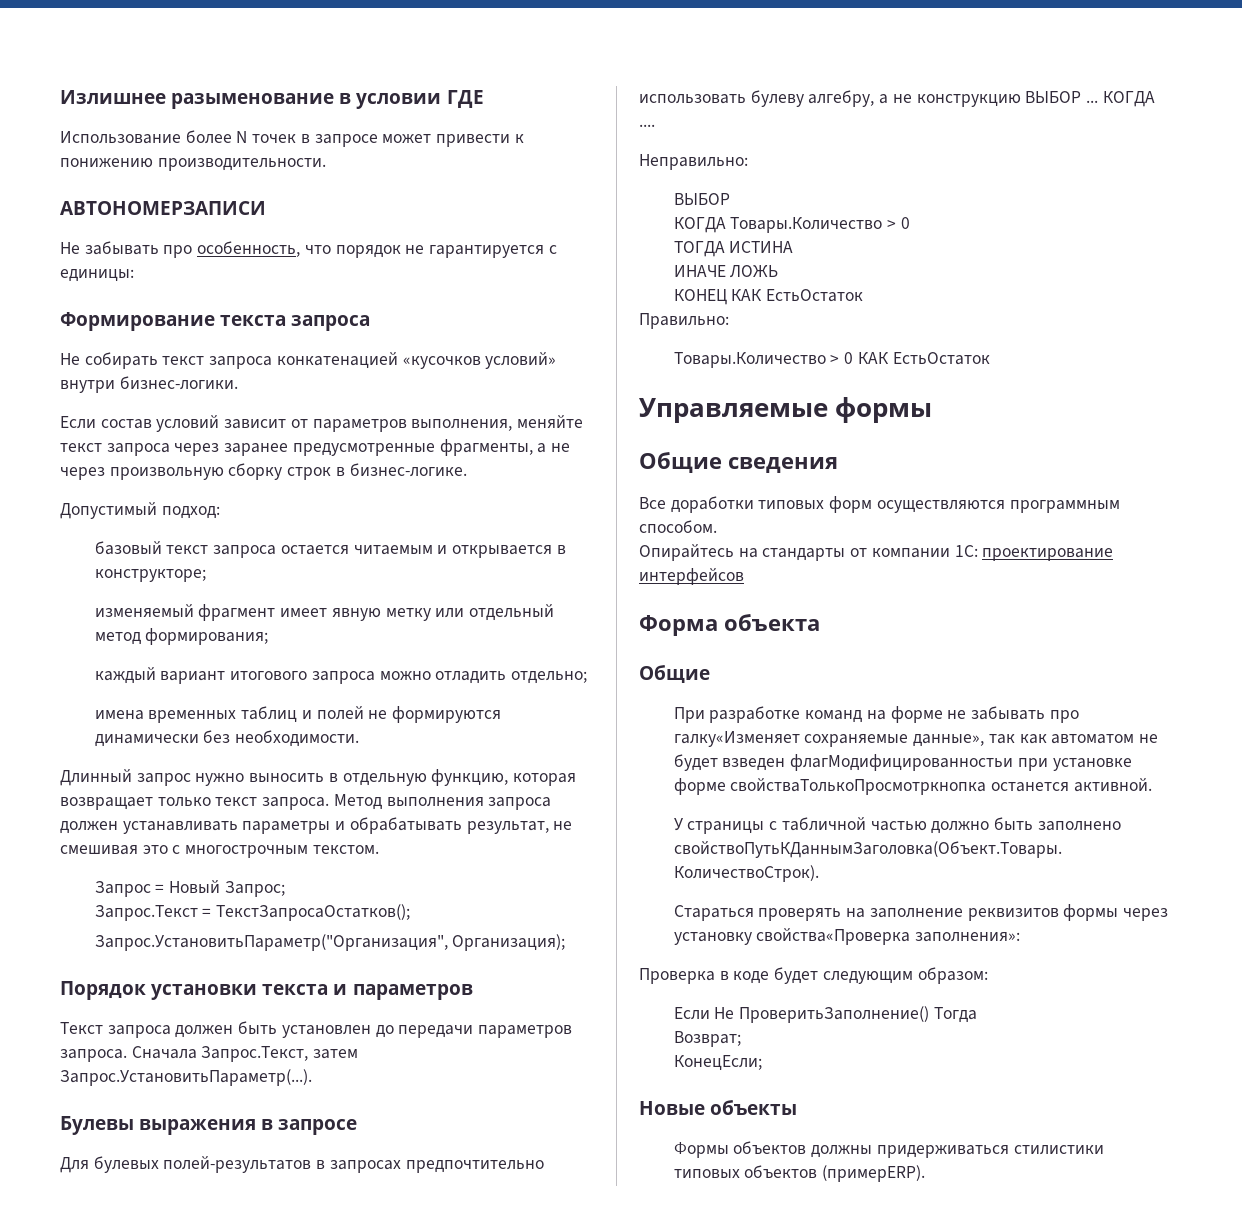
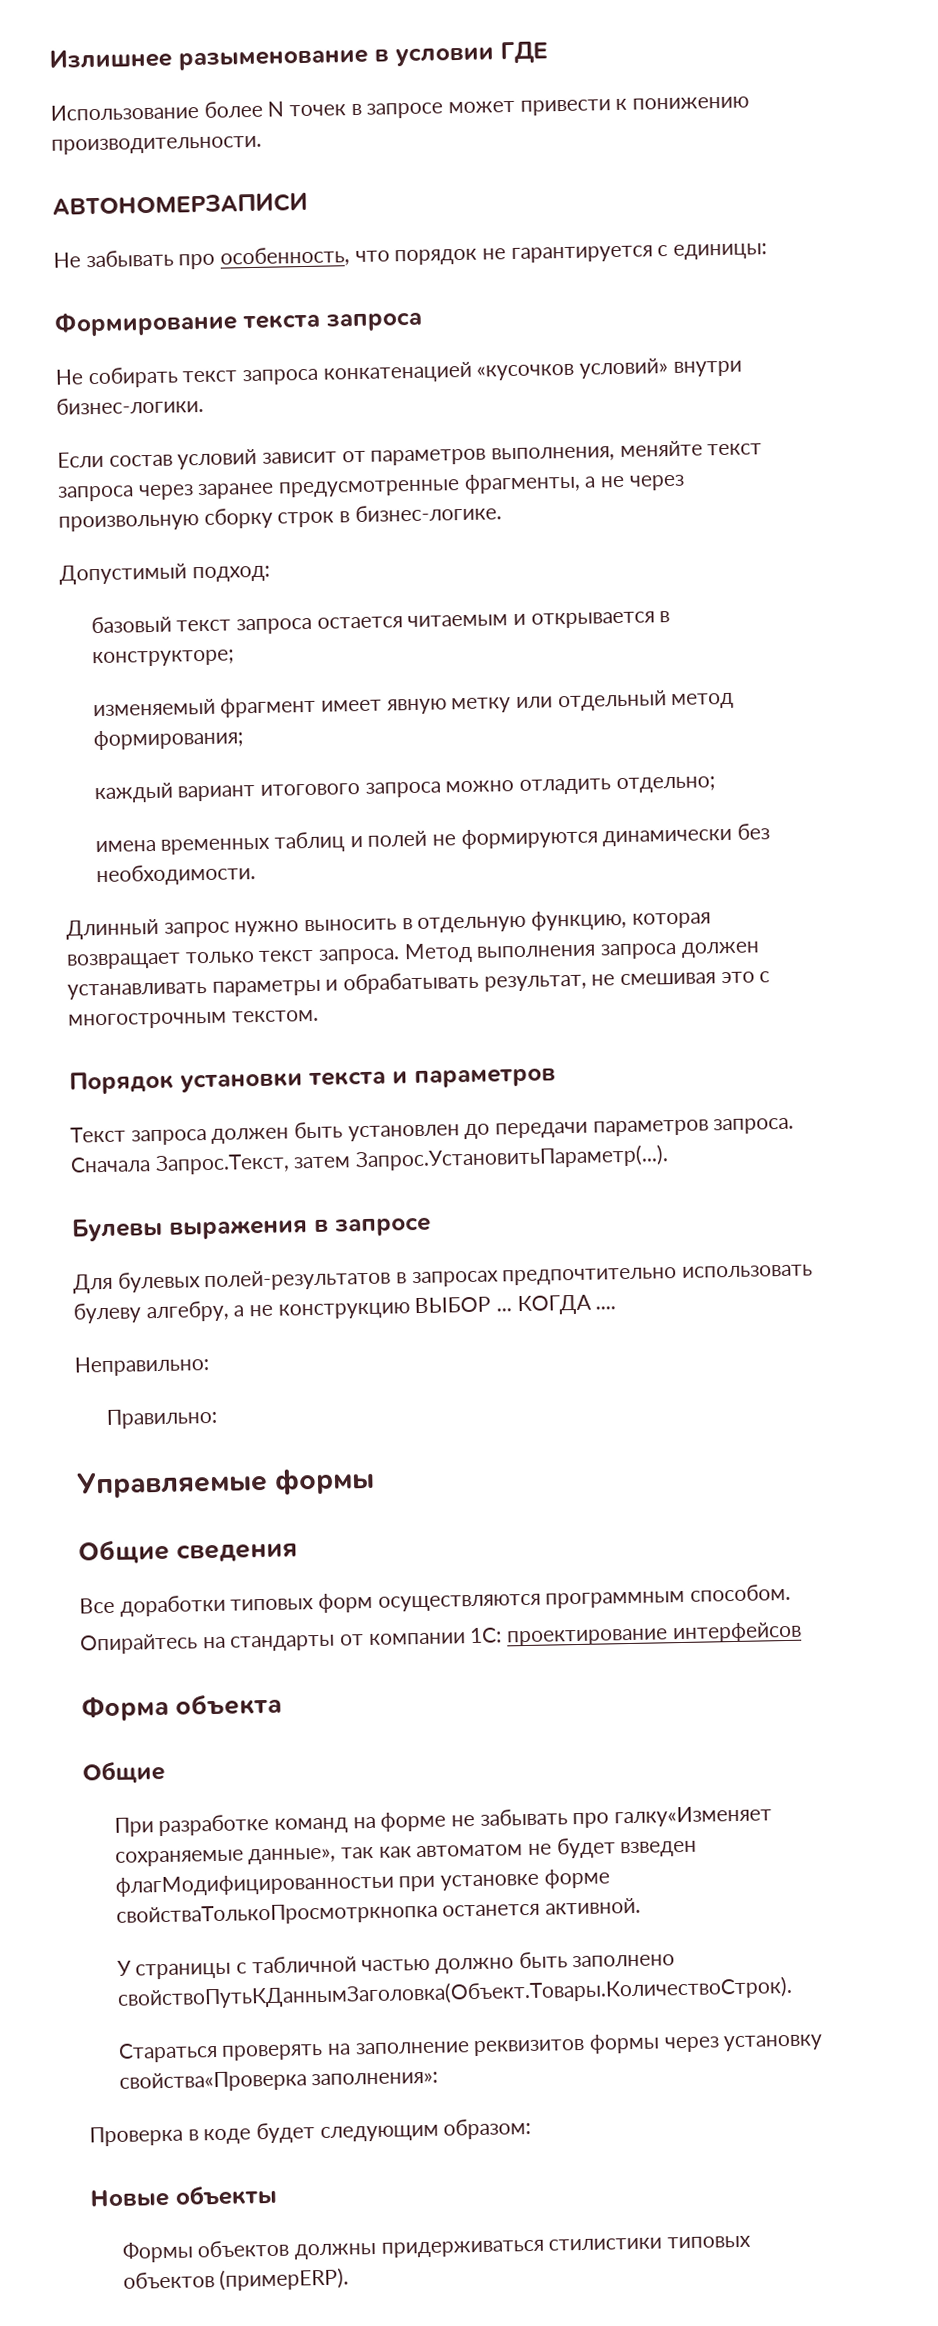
[94,880,285,897] [94,904,411,921] [94,934,566,951] // Запрос = Новый Запрос; // Запрос.Текст = ТекстЗапросаОстатков(); // Запрос.УстановитьПараметр("Организация", Организация); -> (319, 1016) none
[673,193,730,205] [673,217,910,233] [673,241,794,257] [673,265,779,278] [673,289,864,305] [639,313,729,329] [673,352,990,368] ВЫБОР // КОГДА Товары.Количество > 0 // ТОГДА ИСТИНА // ИНАЧЕ ЛОЖЬ // КОНЕЦ КАК ЕстьОстаток // Правильно: // Товары.Количество > 0 КАК ЕстьОстаток -> [105,1407,218,1430] Правильно:
[673,1006,977,1023] [673,1031,741,1047] [673,1055,762,1071] // Если Не ПроверитьЗаполнение() Тогда // Возврат; // КонецЕсли; -> (532, 2128) none

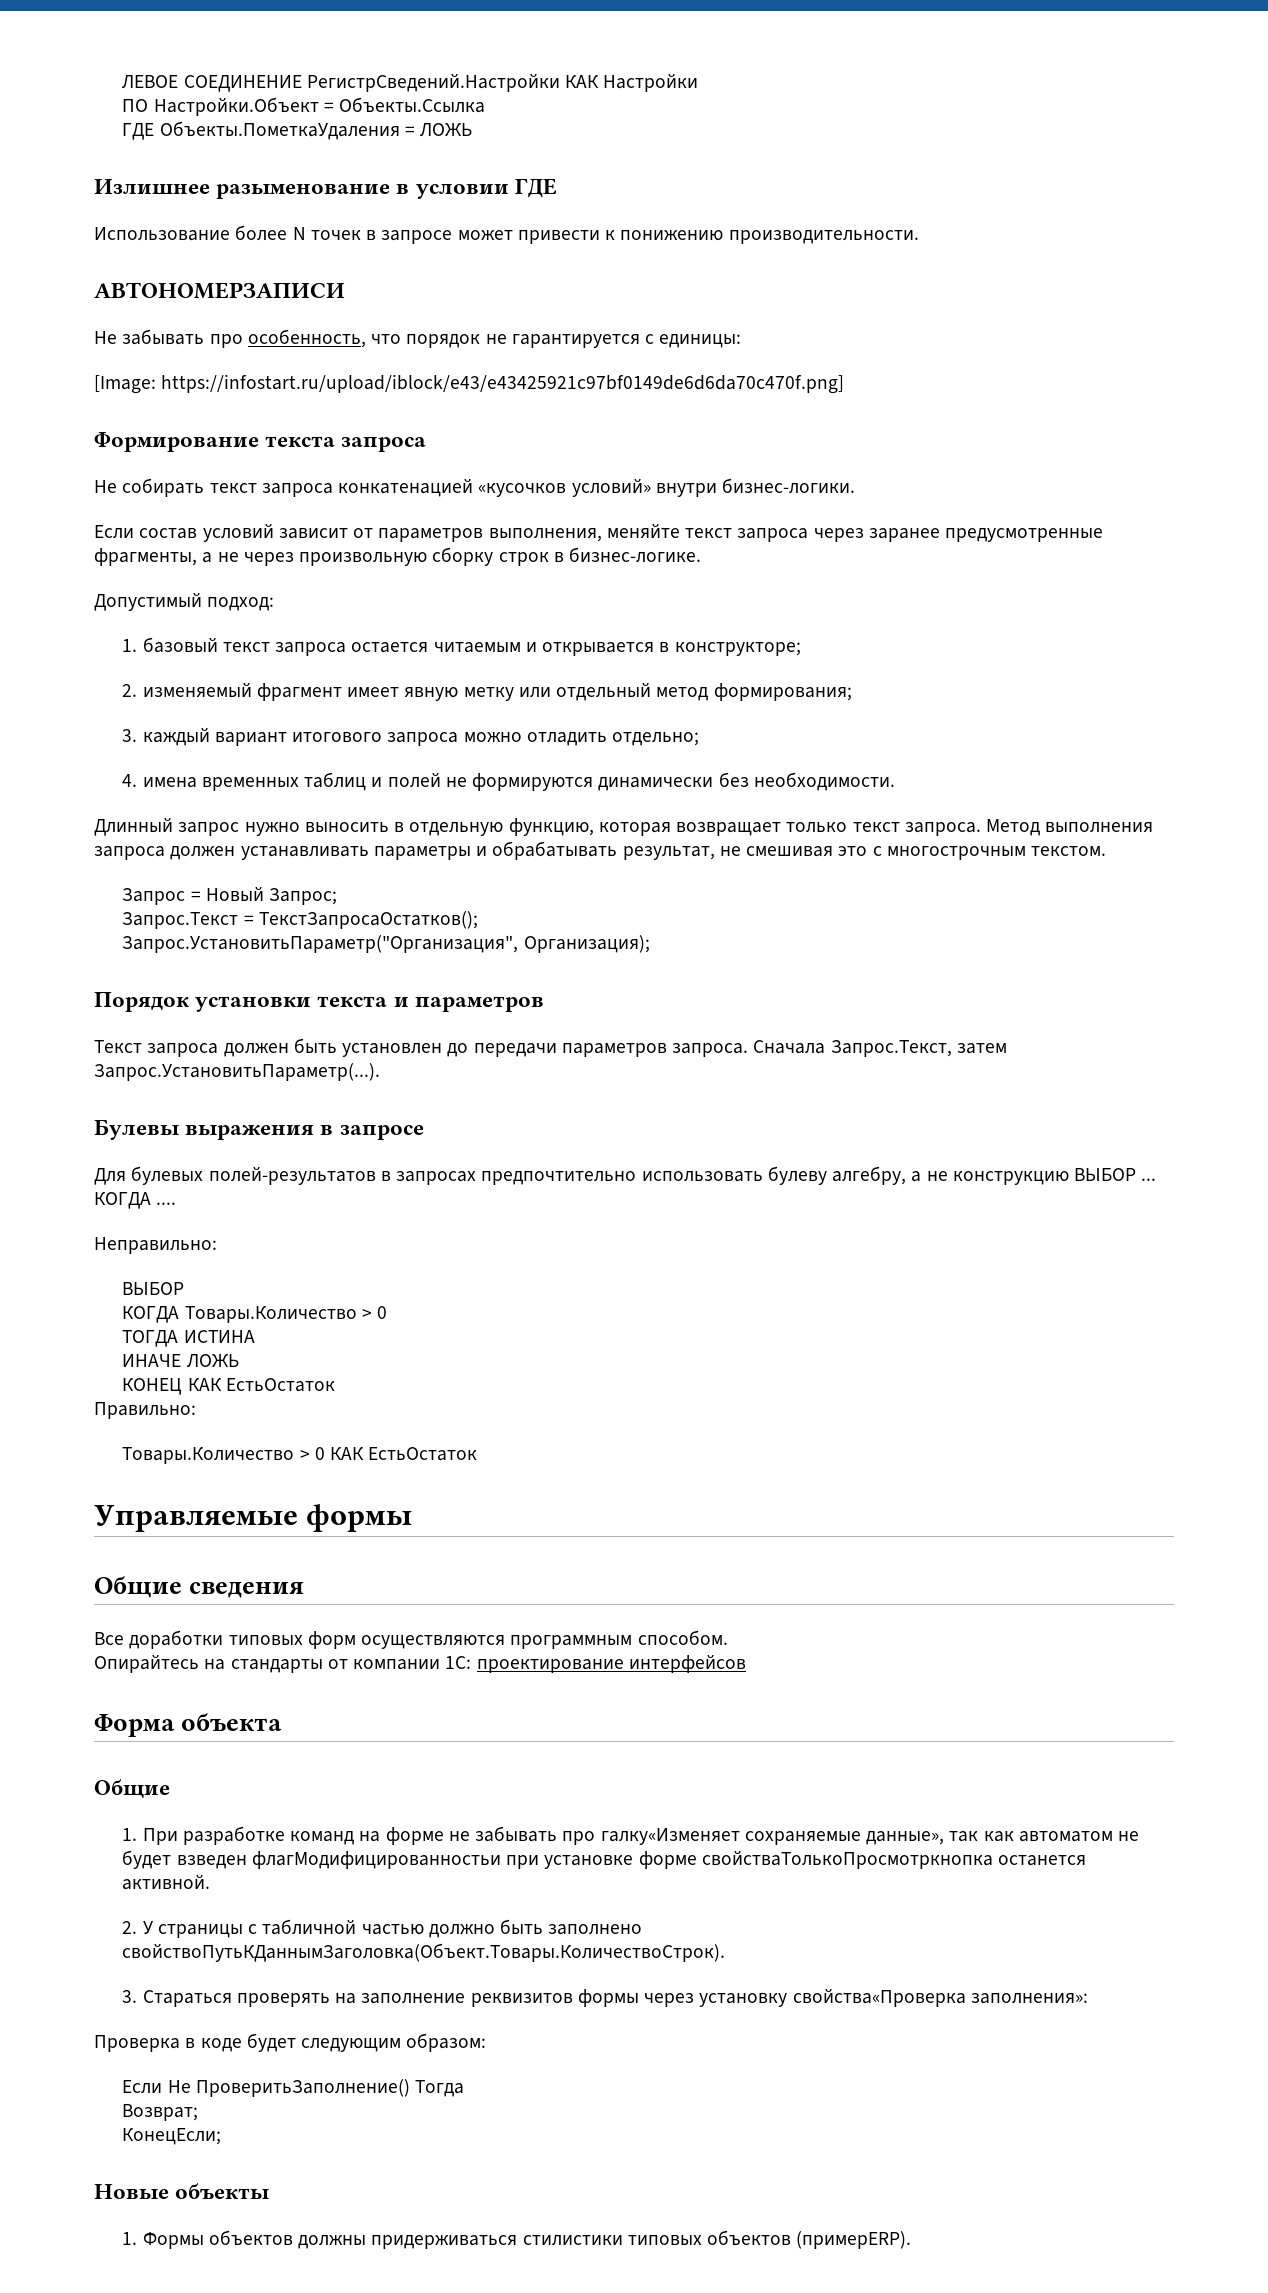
(49, 58) none -> [122,73,699,92] [122,97,486,116] [122,121,473,140] ЛЕВОЕ СОЕДИНЕНИЕ РегистрСведений.Настройки КАК Настройки // ПО Настройки.Объект = Объекты.Ссылка // ГДЕ Объекты.ПометкаУдаления = ЛОЖЬ //
(768, 251) none -> [94,374,845,394] // [Image: https://infostart.ru/upload/iblock/e43/e43425921c97bf0149de6d6da70c470f.png]
(270, 574) none -> [122,639,138,652] 1.
(234, 658) none -> [122,684,138,697] 2.
(243, 739) none -> [122,729,138,742] 3.
(715, 785) none -> [122,774,138,787] 4.
(319, 1016) none -> [122,886,338,905] [122,911,478,929] [122,935,650,953] // Запрос = Новый Запрос; // Запрос.Текст = ТекстЗапросаОстатков(); // Запрос.УстановитьПараметр("Организация", Организация);
[105,1407,218,1430] Правильно: -> [122,1282,185,1295] [122,1306,388,1323] [122,1330,255,1347] [122,1354,239,1368] [122,1378,335,1395] [94,1402,196,1419] [122,1447,478,1464] ВЫБОР // КОГДА Товары.Количество > 0 // ТОГДА ИСТИНА // ИНАЧЕ ЛОЖЬ // КОНЕЦ КАК ЕстьОстаток // Правильно: // Товары.Количество > 0 КАК ЕстьОстаток
(165, 1772) none -> [122,1828,138,1841] 1.
(641, 1906) none -> [122,1921,138,1934] 2.
(793, 1992) none -> [122,1990,138,2003] 3.
(532, 2128) none -> [122,2079,465,2097] [122,2104,199,2121] [122,2128,222,2145] // Если Не ПроверитьЗаполнение() Тогда // Возврат; // КонецЕсли;
(277, 2195) none -> [122,2232,138,2245] 1.

